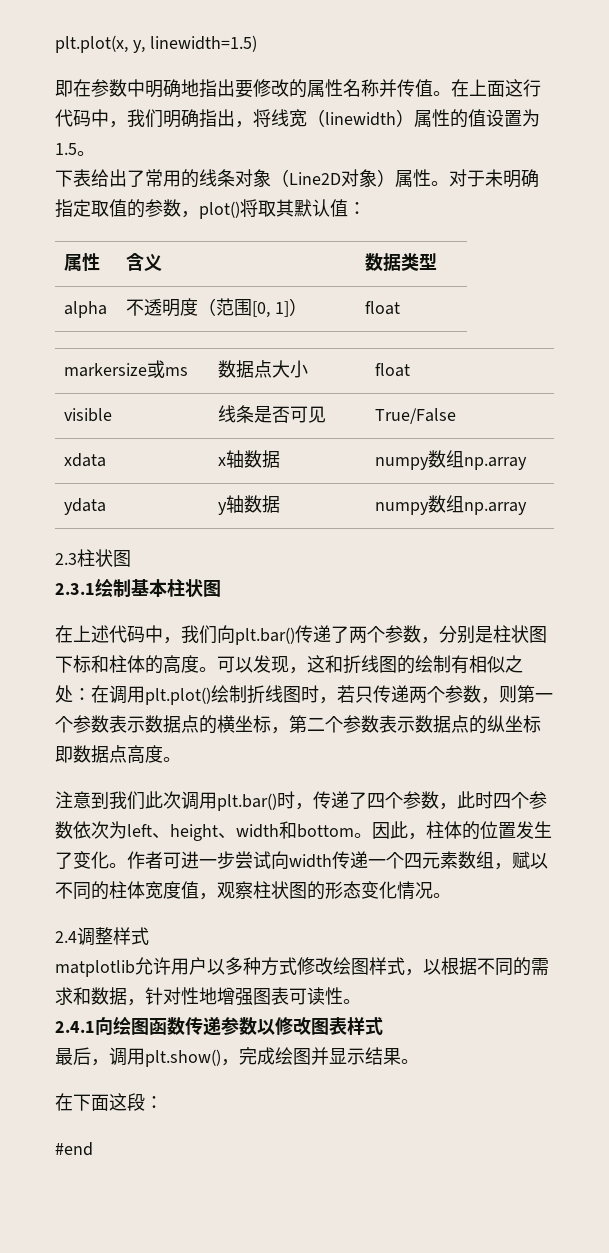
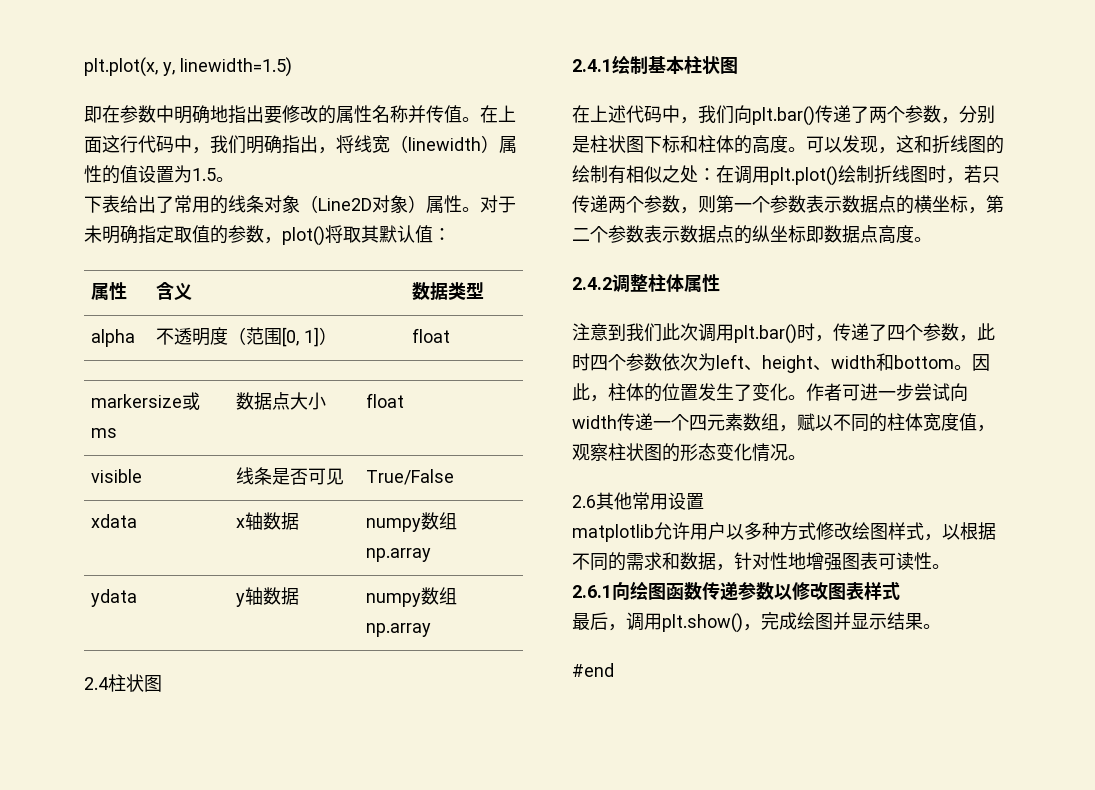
[55,549,131,567] [55,583,95,595] 2.3柱状图 // 2.3.1 -> [84,674,162,692] [572,59,612,72] 2.4柱状图 // 2.4.1
(181, 759) none -> [572,274,720,292] // 2.4.2调整柱体属性
[55,927,149,946] 2.4调整样式 -> [572,492,704,510] 2.6其他常用设置
[55,1021,95,1033] 2.4.1 -> [572,585,612,598] 2.6.1
[55,1093,163,1111] // 在下面这段： -> (941, 626) none

